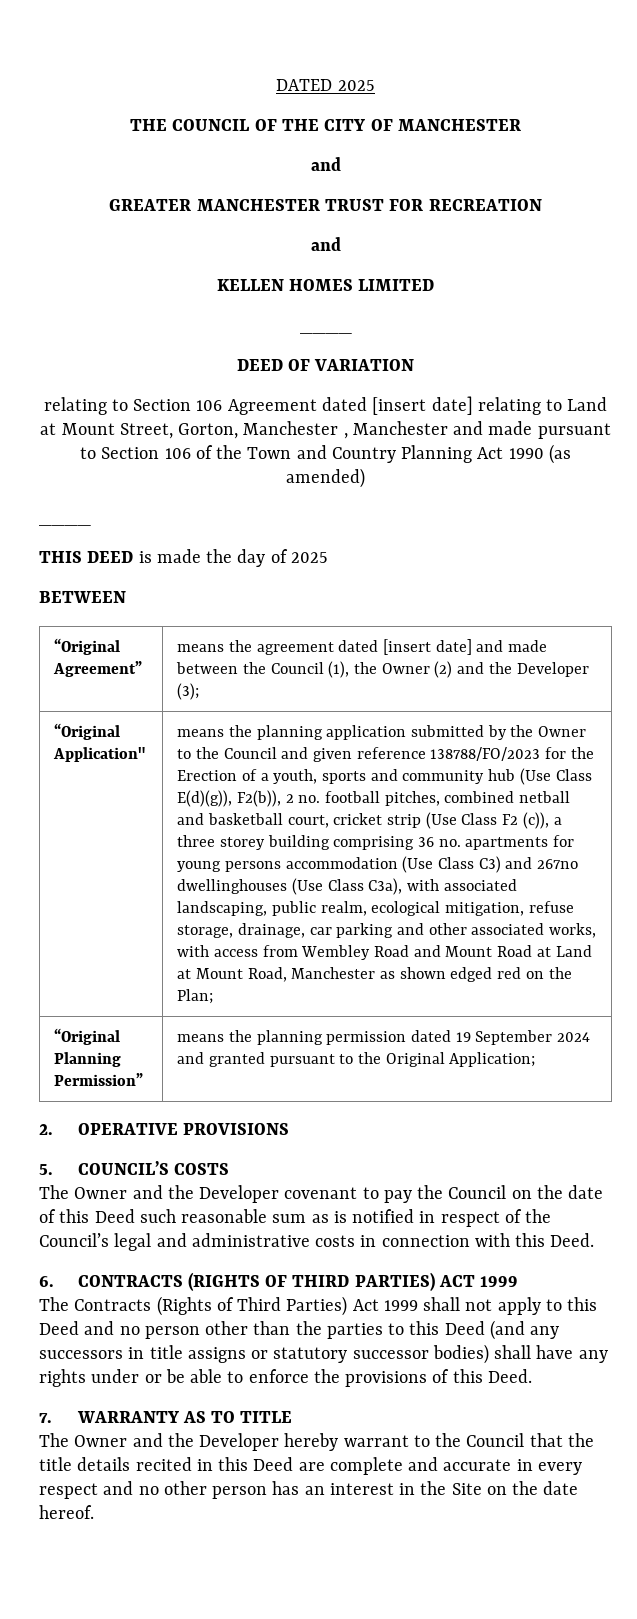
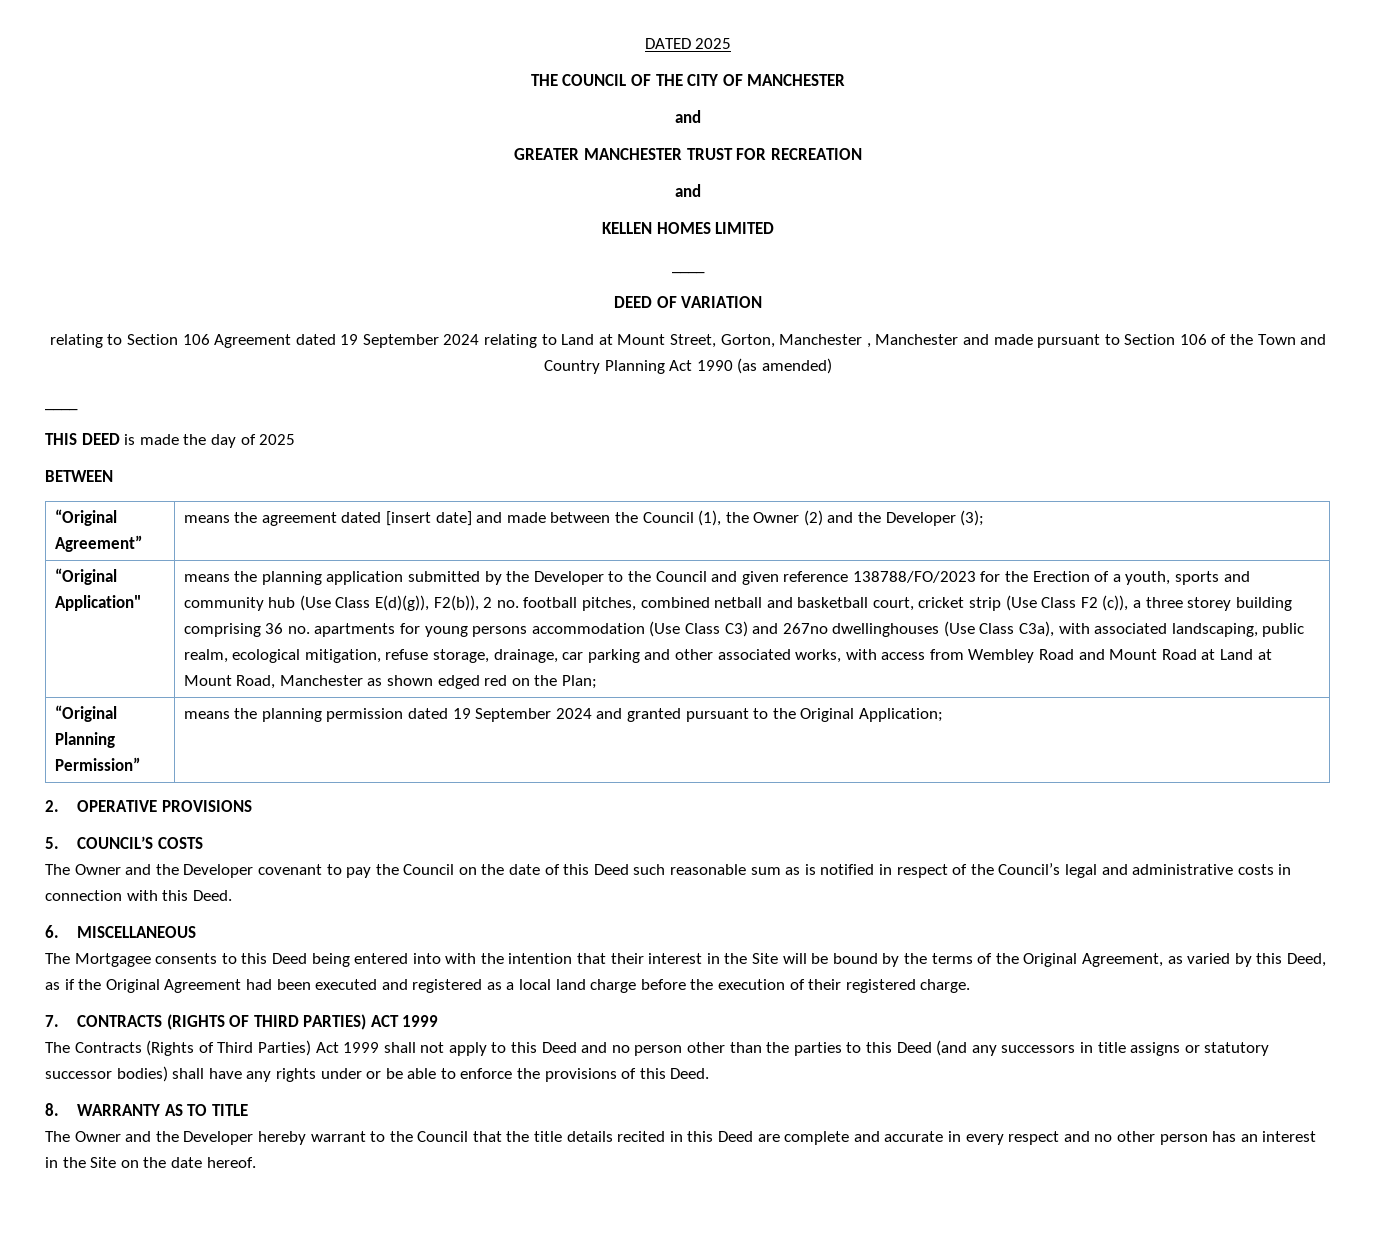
[372,396,473,415] [insert date] -> [340,334,480,348] 19 September 2024
[538,726,587,737] Owner -> [533,571,604,585] Developer
(54, 1281) none -> [76,926,196,938] [45,953,1326,967] [45,979,971,993] [45,1015,59,1027] MISCELLANEOUS // The Mortgagee consents to this Deed being entered into with the intention that their interest in the Site will be bound by the terms of the Original Agreement, as varied by this Deed, as if the Original Agreement had been executed and registered as a local land charge before the execution of their registered charge. // 7.
[39,1413,52,1423] 7. -> [45,1103,59,1116] 8.

